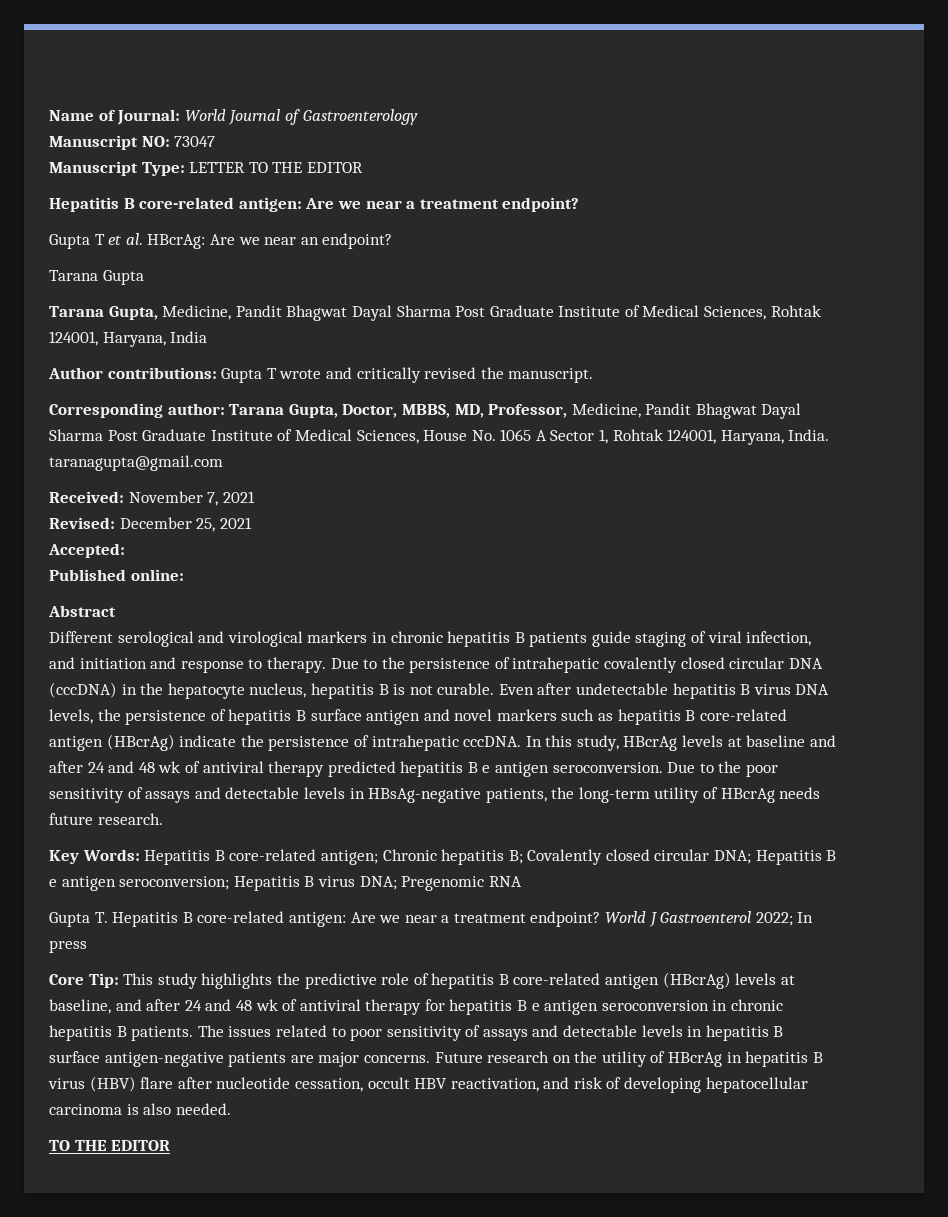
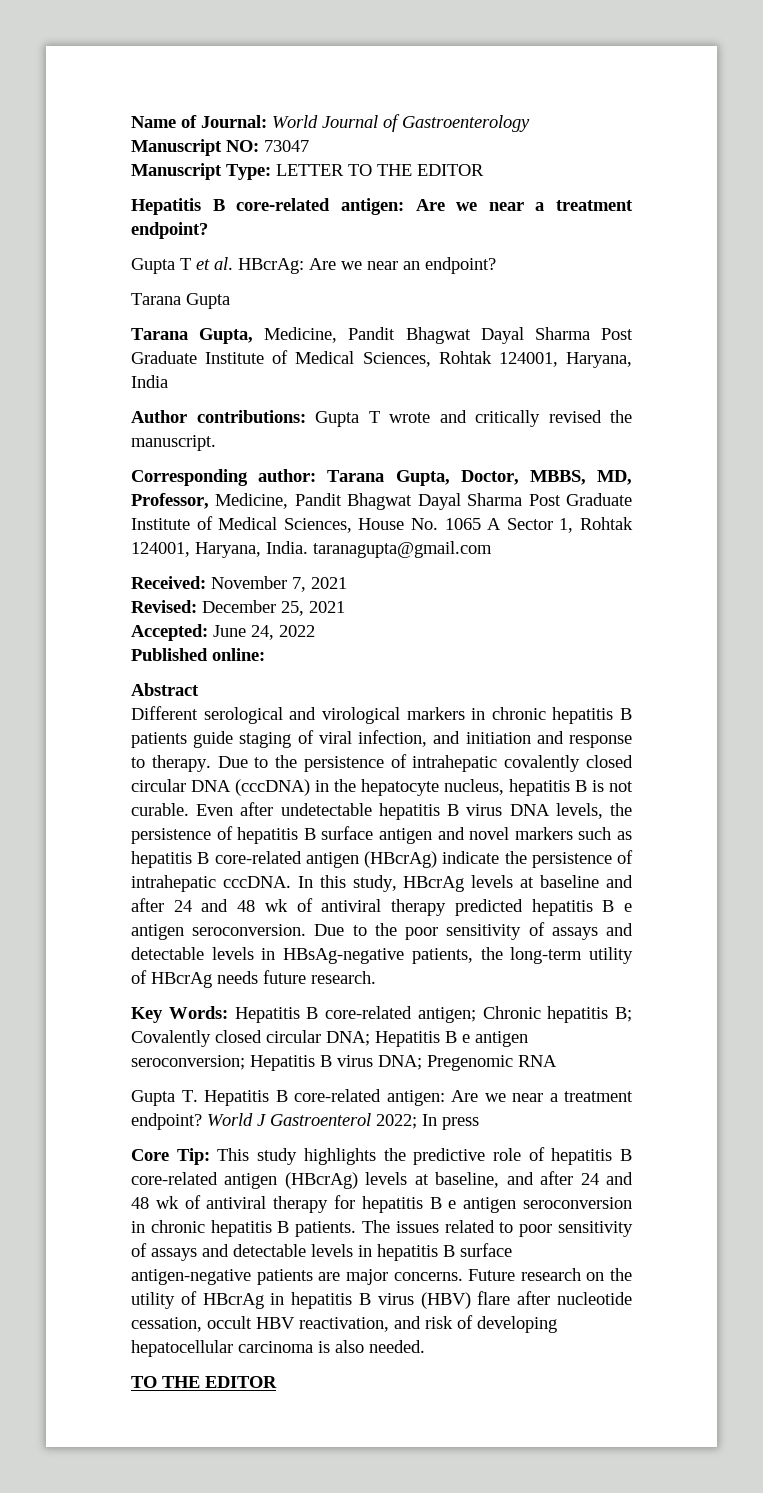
(125, 550) none -> [213,625,315,640] June 24, 2022

